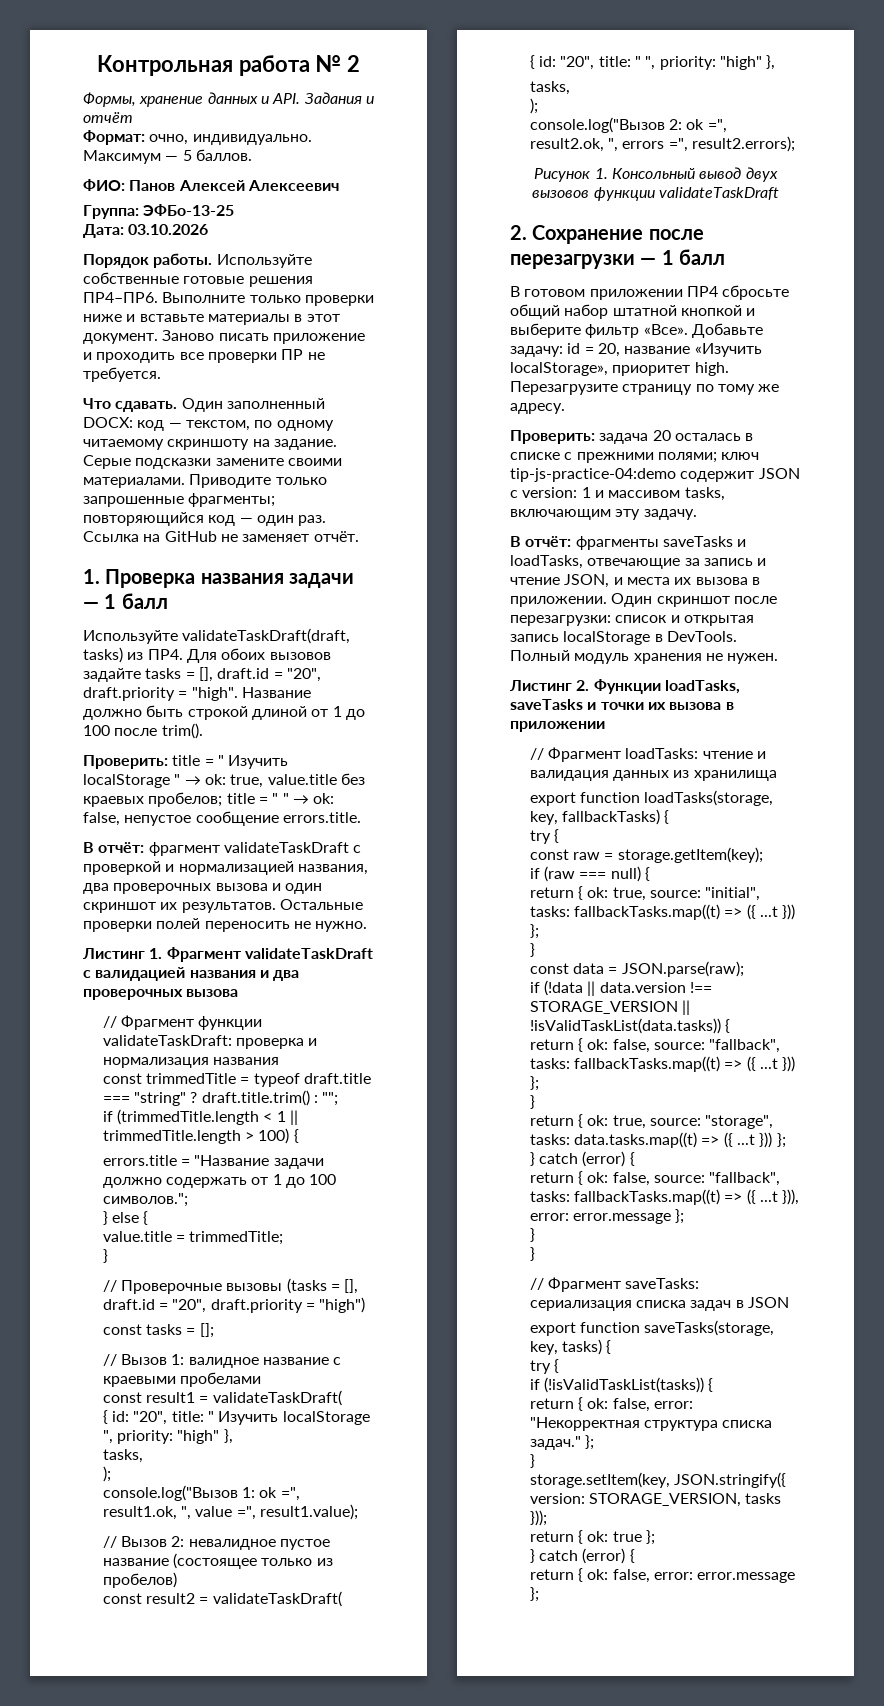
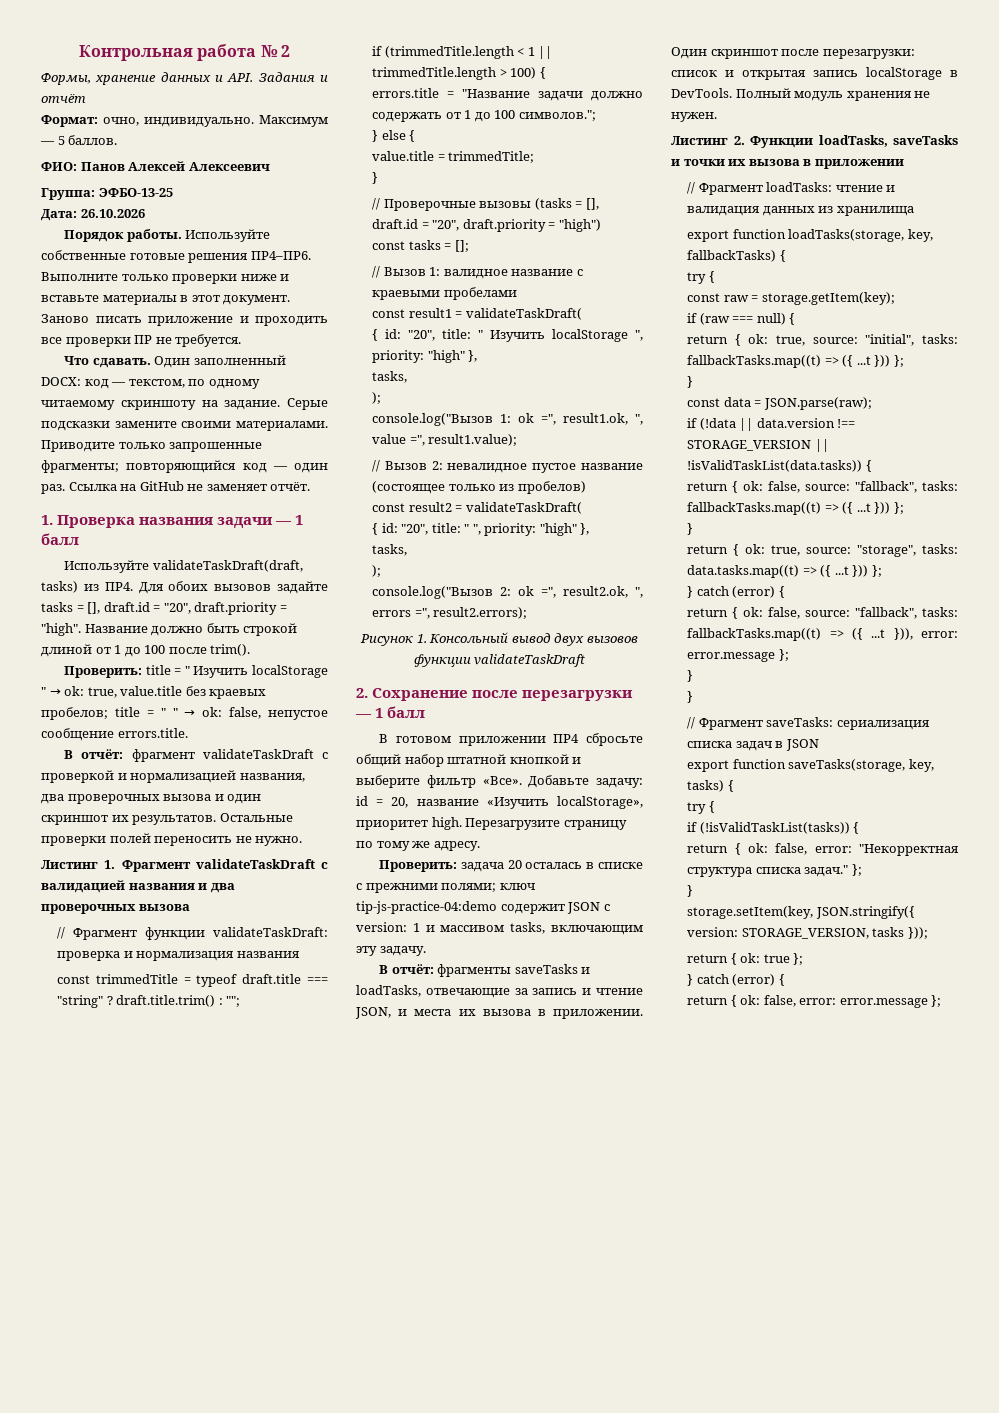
[143,204,235,216] ЭФБо-13-25 -> [98,188,173,197] ЭФБО-13-25
[128,224,209,235] 03.10.2026 -> [80,209,145,218] 26.10.2026

